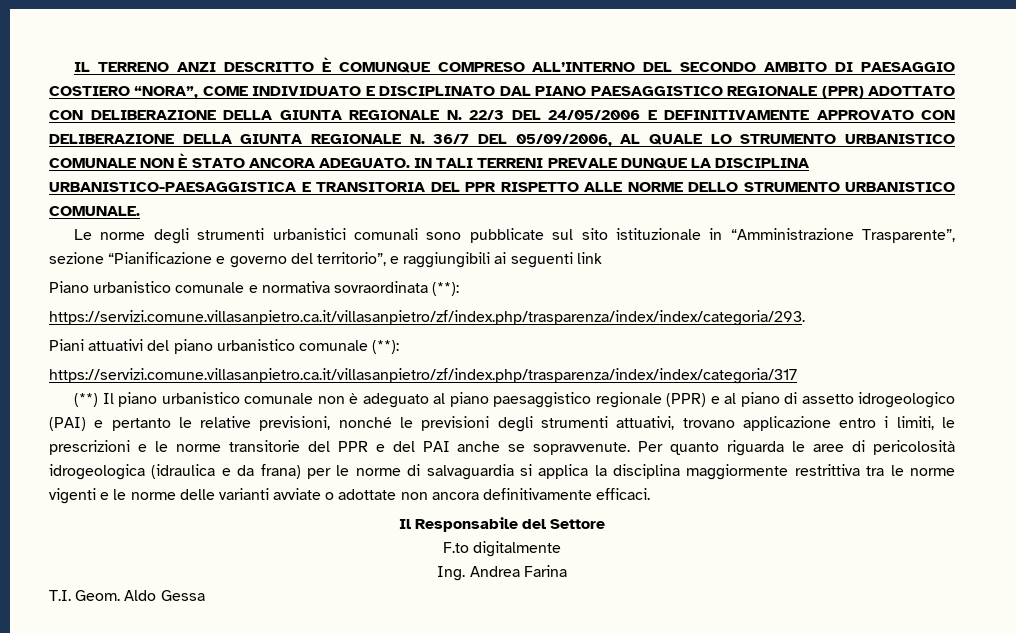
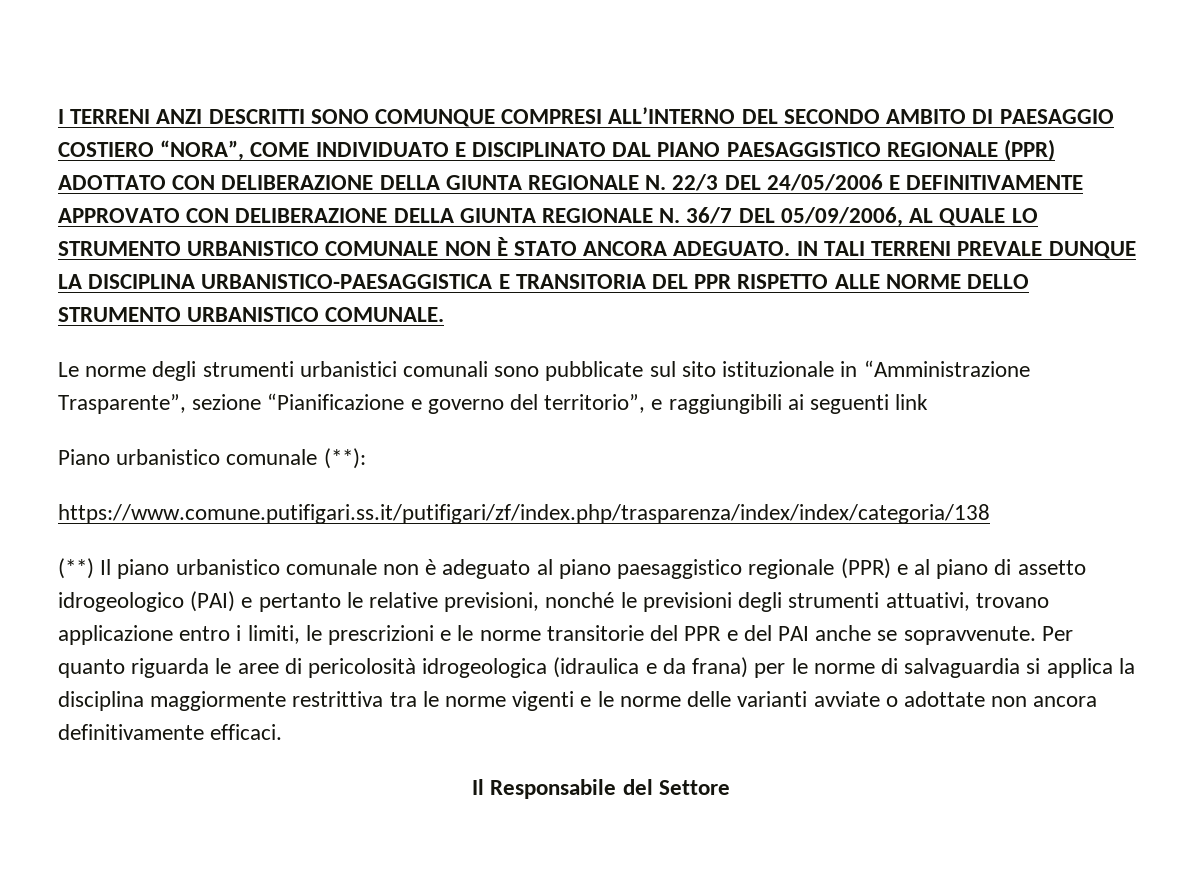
[74,57,525,73] IL TERRENO ANZI DESCRITTO È COMUNQUE COMPRESO -> [58,109,603,127] I TERRENI ANZI DESCRITTI SONO COMUNQUE COMPRESI
[248,281,460,296] [49,310,805,326] [49,339,400,354] [49,368,797,384] e normativa sovraordinata (**): // https://servizi.comune.villasanpietro.ca.it/villasanpietro/zf/index.php/trasparenza/index/index/categoria/293. // Piani attuativi del piano urbanistico comunale (**): // https://servizi.comune.villasanpietro.ca.it/villasanpietro/zf/index.php/trasparenza/index/index/categoria/317 -> [323,448,366,469] [58,504,990,524] (**): // https://www.comune.putifigari.ss.it/putifigari/zf/index.php/trasparenza/index/index/categoria/138
[442,541,562,557] [437,565,567,581] [49,590,205,601] // F.to digitalmente // Ing. Andrea Farina // T.I. Geom. Aldo Gessa -> (730, 787) none

